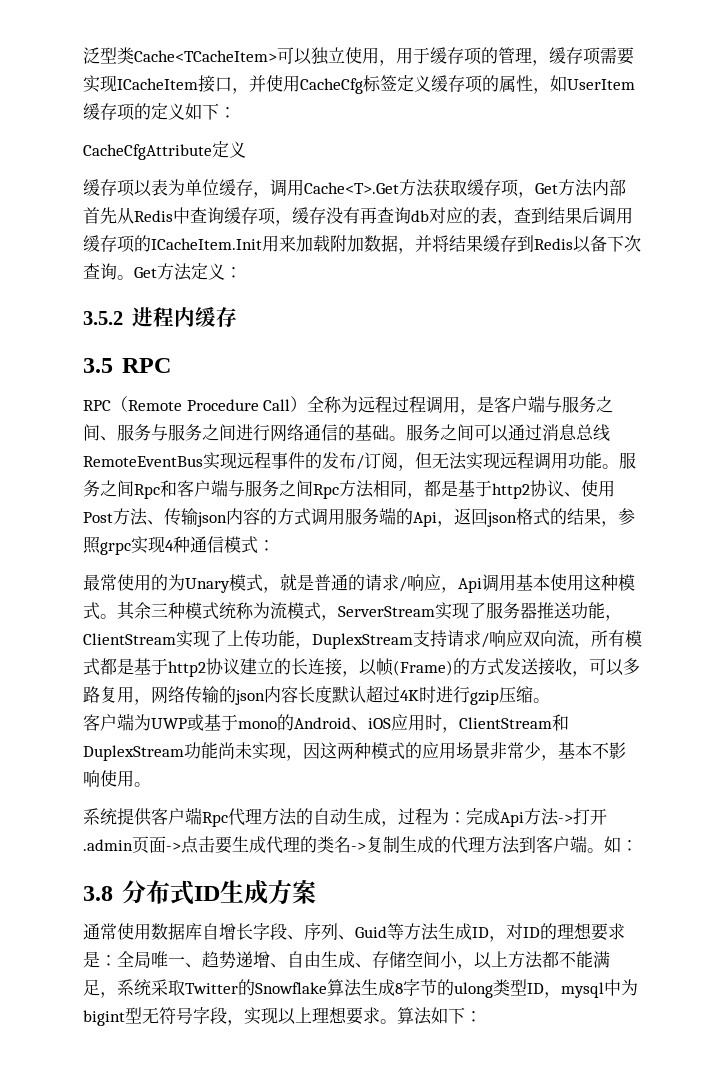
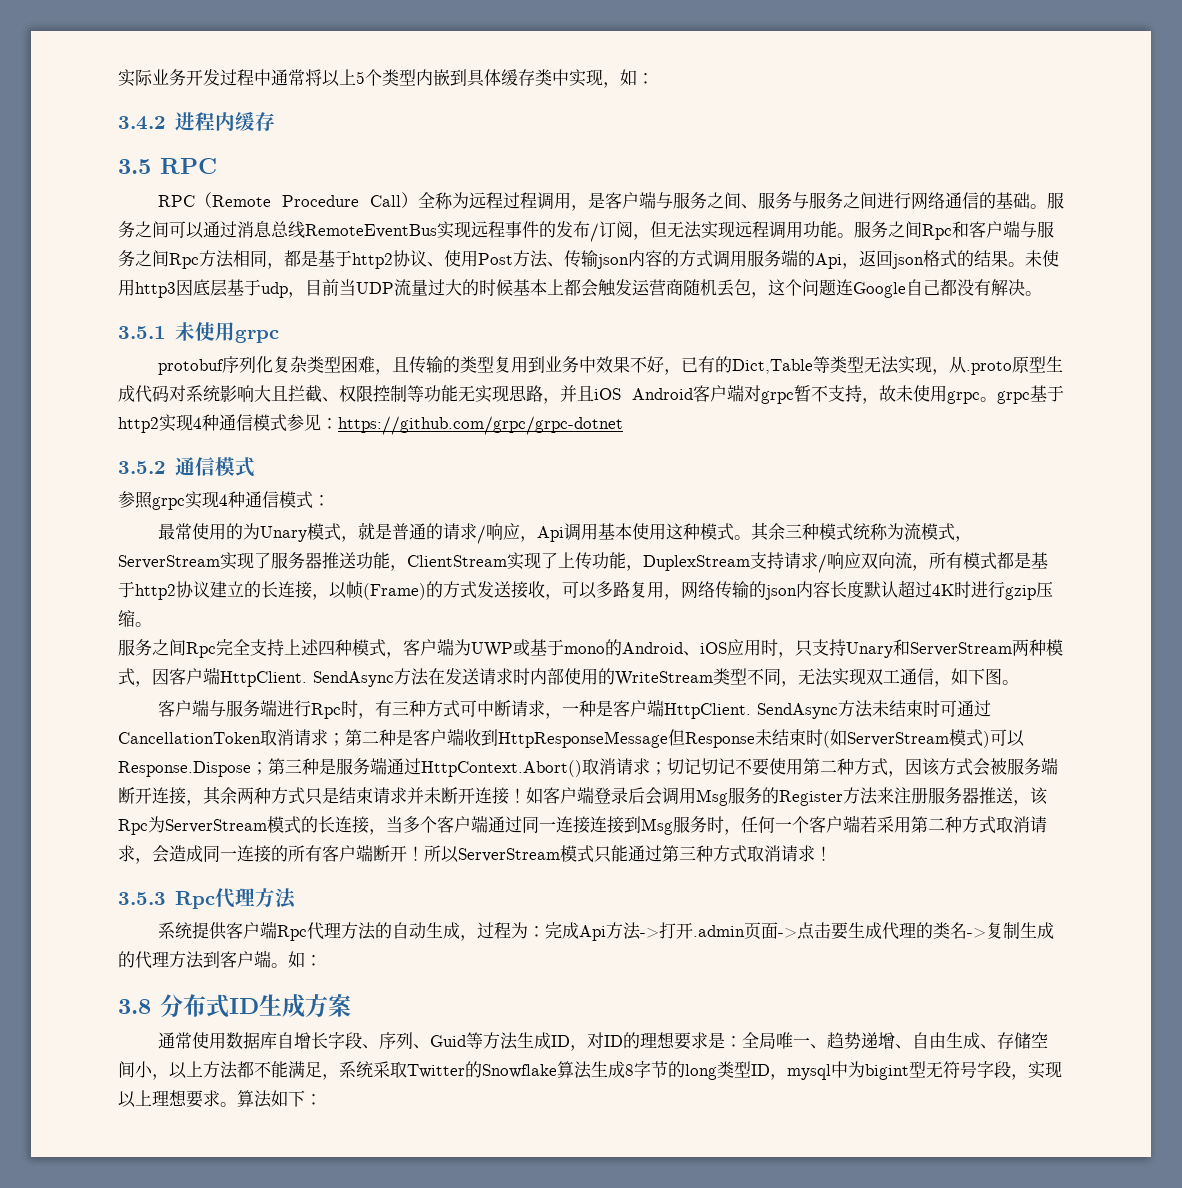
[83,47,634,66] [83,75,635,94] [83,103,236,121] [83,141,246,160] [83,179,626,198] [83,207,633,226] [83,235,641,254] [83,263,242,281] [83,311,123,325] 泛型类Cache<TCacheItem>可以独立使用，用于缓存项的管理，缓存项需要实现ICacheItem接口，并使用CacheCfg标签定义缓存项的属性，如UserItem缓存项的定义如下： // CacheCfgAttribute定义 // 缓存项以表为单位缓存，调用Cache<T>.Get方法获取缓存项，Get方法内部首先从Redis中查询缓存项，缓存没有再查询db对应的表，查到结果后调用缓存项的ICacheItem.Init用来加载附加数据，并将结果缓存到Redis以备下次查询。Get方法定义： // 3.5.2 -> [118,69,654,88] [118,116,166,130] 实际业务开发过程中通常将以上5个类型内嵌到具体缓存类中实现，如： // 3.4.2
[601,521,618,527] ， -> [1008,250,1059,267] [118,279,1042,298] [118,322,279,343] [158,356,1064,375] [118,384,1064,404] [118,414,623,435] [118,457,255,477] 。未使用http3因底层基于udp，目前当UDP流量过大的时候基本上都会触发运营商随机丢包，这个问题连Google自己都没有解决。 // 3.5.1未使用grpc // protobuf序列化复杂类型困难，且传输的类型复用到业务中效果不好，已有的Dict,Table等类型无法实现，从.proto原型生成代码对系统影响大且拦截、权限控制等功能无实现思路，并且iOS Android客户端对grpc暂不支持，故未使用grpc。grpc基于http2实现4种通信模式参见：https://github.com/grpc/grpc-dotnet // 3.5.2通信模式 //
(550, 700) none -> [118,639,403,658] 服务之间Rpc完全支持上述四种模式，
[459,714,569,731] [83,742,626,761] [83,770,151,787] ClientStream和DuplexStream功能尚未实现，因这两种模式的应用场景非常少，基本不影响使用。 -> [795,639,1063,658] [118,667,1019,687] [158,699,992,719] [118,728,1025,748] [118,757,1058,777] [118,786,1048,806] [118,815,1047,835] [118,844,832,864] [118,888,296,909] 只支持Unary和ServerStream两种模式，因客户端HttpClient. SendAsync方法在发送请求时内部使用的WriteStream类型不同，无法实现双工通信，如下图。 // 客户端与服务端进行Rpc时，有三种方式可中断请求，一种是客户端HttpClient. SendAsync方法未结束时可通过CancellationToken取消请求；第二种是客户端收到HttpResponseMessage但Response未结束时(如ServerStream模式)可以Response.Dispose；第三种是服务端通过HttpContext.Abort()取消请求；切记切记不要使用第二种方式，因该方式会被服务端断开连接，其余两种方式只是结束请求并未断开连接！如客户端登录后会调用Msg服务的Register方法来注册服务器推送，该Rpc为ServerStream模式的长连接，当多个客户端通过同一连接连接到Msg服务时，任何一个客户端若采用第二种方式取消请求，会造成同一连接的所有客户端断开！所以ServerStream模式只能通过第三种方式取消请求！ // 3.5.3 Rpc代理方法
[454,982,493,998] ulong -> [685,1064,717,1080] long

